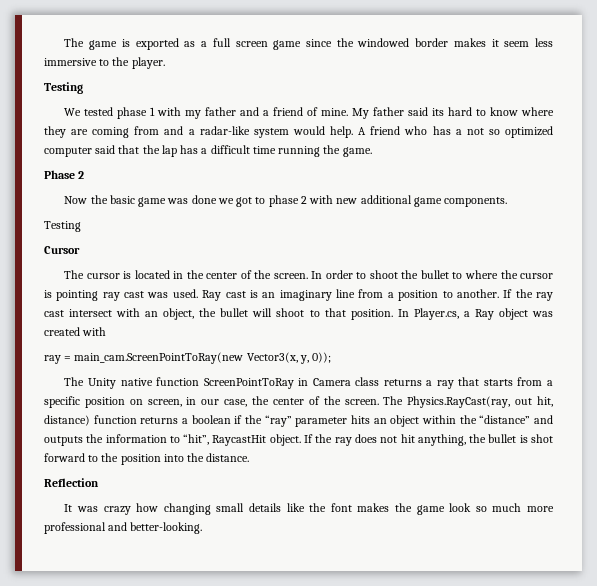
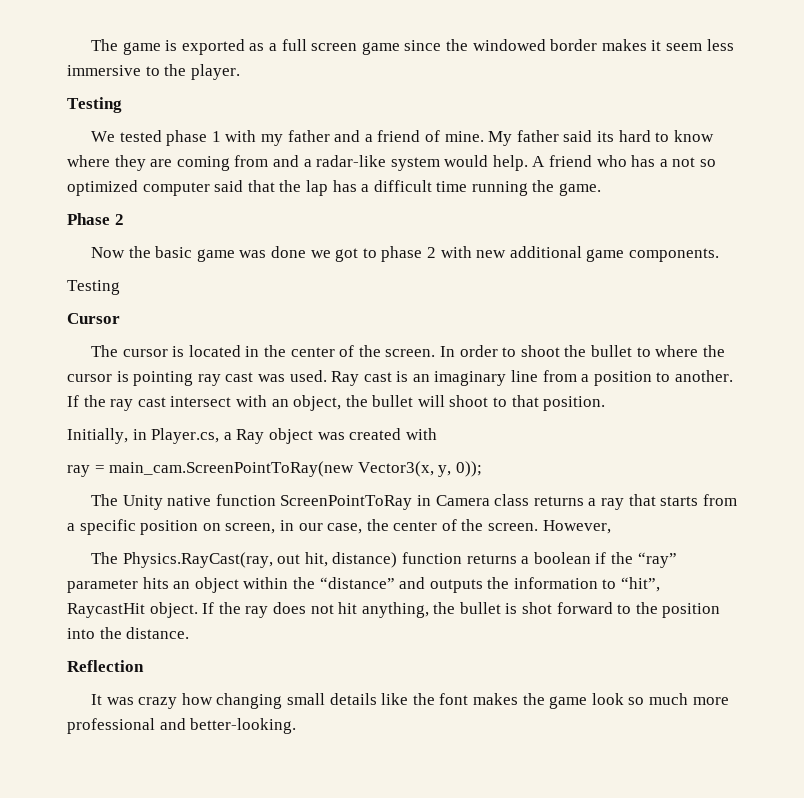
[397,309,409,317] In -> [67,428,147,444] // Initially, in
(379, 402) none -> [542,520,611,534] However, //

